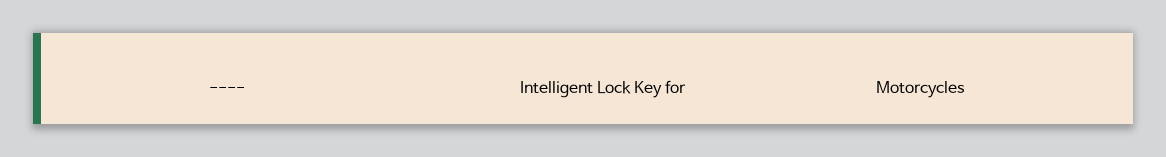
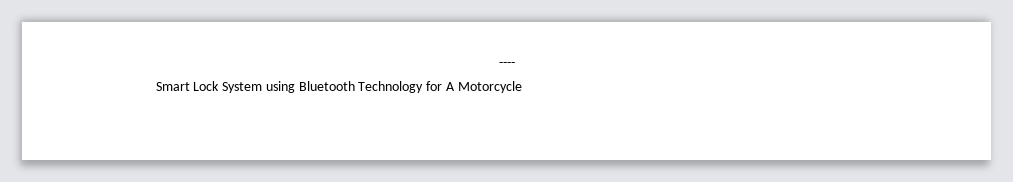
[519,80,965,98] Intelligent Lock Key for Motorcycles -> [155,81,522,93] Smart Lock System using Bluetooth Technology for A Motorcycle

